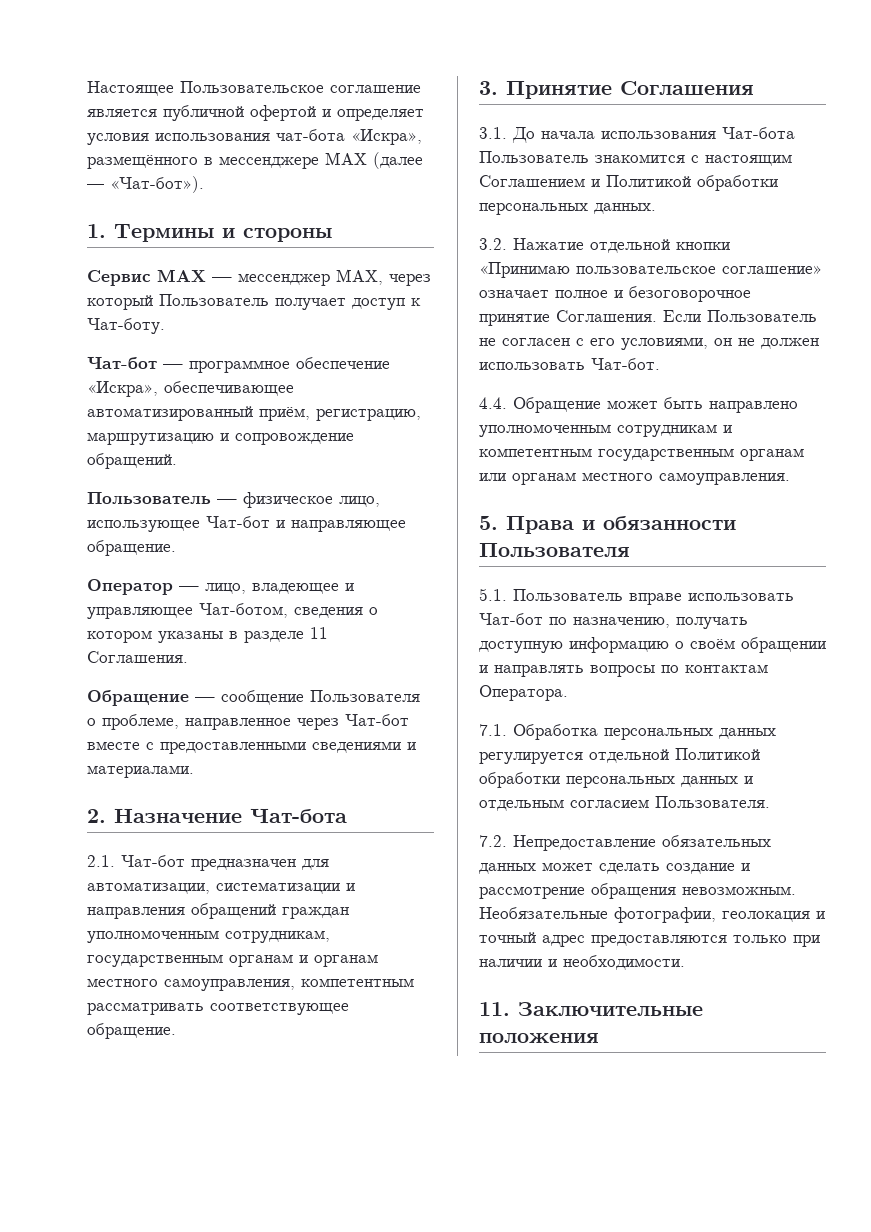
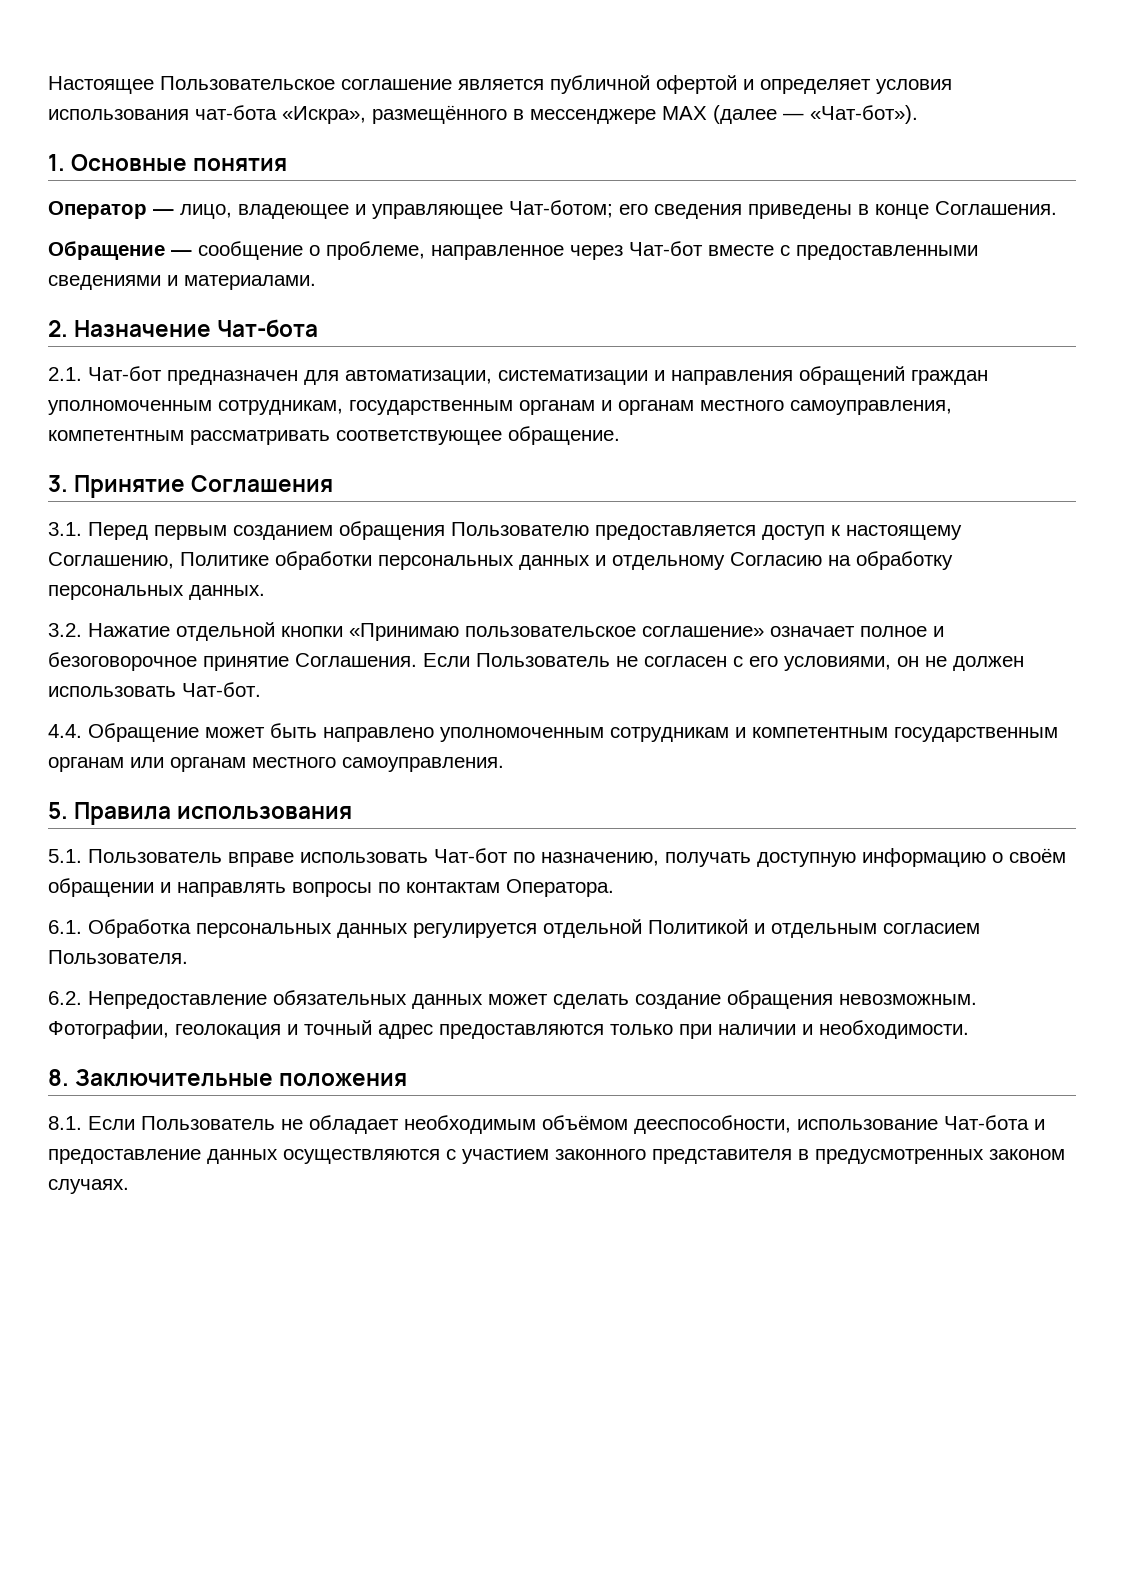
[114,224,332,242] [87,269,431,286] [87,294,421,310] [87,318,165,334] [87,356,390,373] [87,381,294,397] [87,406,421,421] [87,432,354,445] [87,453,177,469] [87,492,380,508] [87,516,406,532] [87,540,176,556] Термины и стороны // Сервис MAX — мессенджер MAX, через который Пользователь получает доступ к Чат-боту. // Чат-бот — программное обеспечение «Искра», обеспечивающее автоматизированный приём, регистрацию, маршрутизацию и сопровождение обращений. // Пользователь — физическое лицо, использующее Чат-бот и направляющее обращение. -> [71,154,288,171] Основные понятия
[199,603,378,618] [87,627,328,643] Чат-ботом, сведения о котором указаны в разделе 11 -> [509,200,929,219] Чат-ботом; его сведения приведены в конце
[310,690,420,702] Пользователя -> (303, 250) none
[512,127,795,143] [479,151,792,166] [479,175,778,191] До начала использования Чат-бота Пользователь знакомится с настоящим Соглашением и Политикой обработки -> [88,521,962,540] [48,551,953,570] Перед первым созданием обращения Пользователю предоставляется доступ к настоящему Соглашению, Политике обработки персональных данных и отдельному Согласию на обработку
[506,516,736,534] [479,543,630,557] Права и обязанности Пользователя -> [74,802,353,825] Правила использования
[479,724,507,736] 7.1. -> [48,920,82,934] 6.1.
[479,772,738,788] обработки персональных данных -> (748, 926) none
[479,835,507,847] 7.2. -> [48,991,82,1005] 6.2.
[741,863,750,871] [479,883,796,899] [479,907,716,923] и рассмотрение обращения невозможным. Необязательные фотографии, -> [727,990,977,1009] [48,1020,169,1039] обращения невозможным. Фотографии,
[479,1002,510,1016] 11. -> [48,1069,69,1086] 8.
(599, 1038) none -> [48,1115,1045,1134] [48,1149,1065,1164] [48,1179,129,1194] // 8.1. Если Пользователь не обладает необходимым объёмом дееспособности, использование Чат-бота и предоставление данных осуществляются с участием законного представителя в предусмотренных законом случаях.

